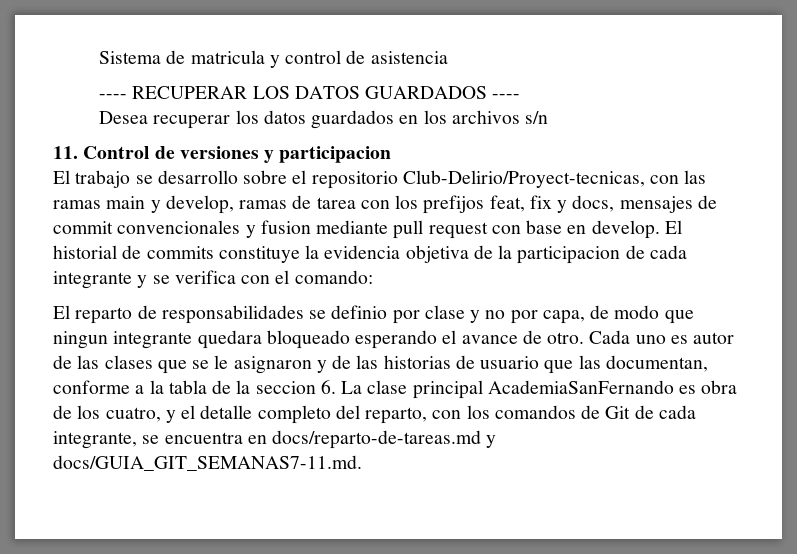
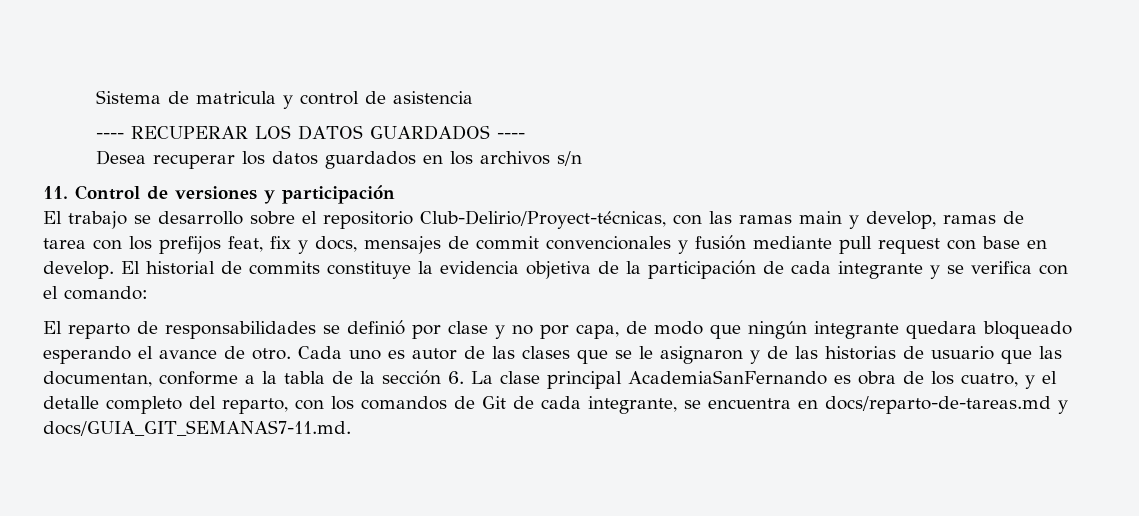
[279,146,392,163] participacion -> [282,185,395,204] participación
[402,170,645,188] Club-Delirio/Proyect-tecnicas, -> [420,210,666,229] Club-Delirio/Proyect-técnicas,
[260,220,311,234] fusion -> [695,235,746,250] fusión
[517,246,621,264] participacion -> [648,260,756,279] participación
[331,305,388,319] definio -> [347,320,405,335] definió
[53,331,108,349] ningun -> [748,321,807,339] ningún
[255,381,316,394] seccion -> [382,370,441,385] sección

